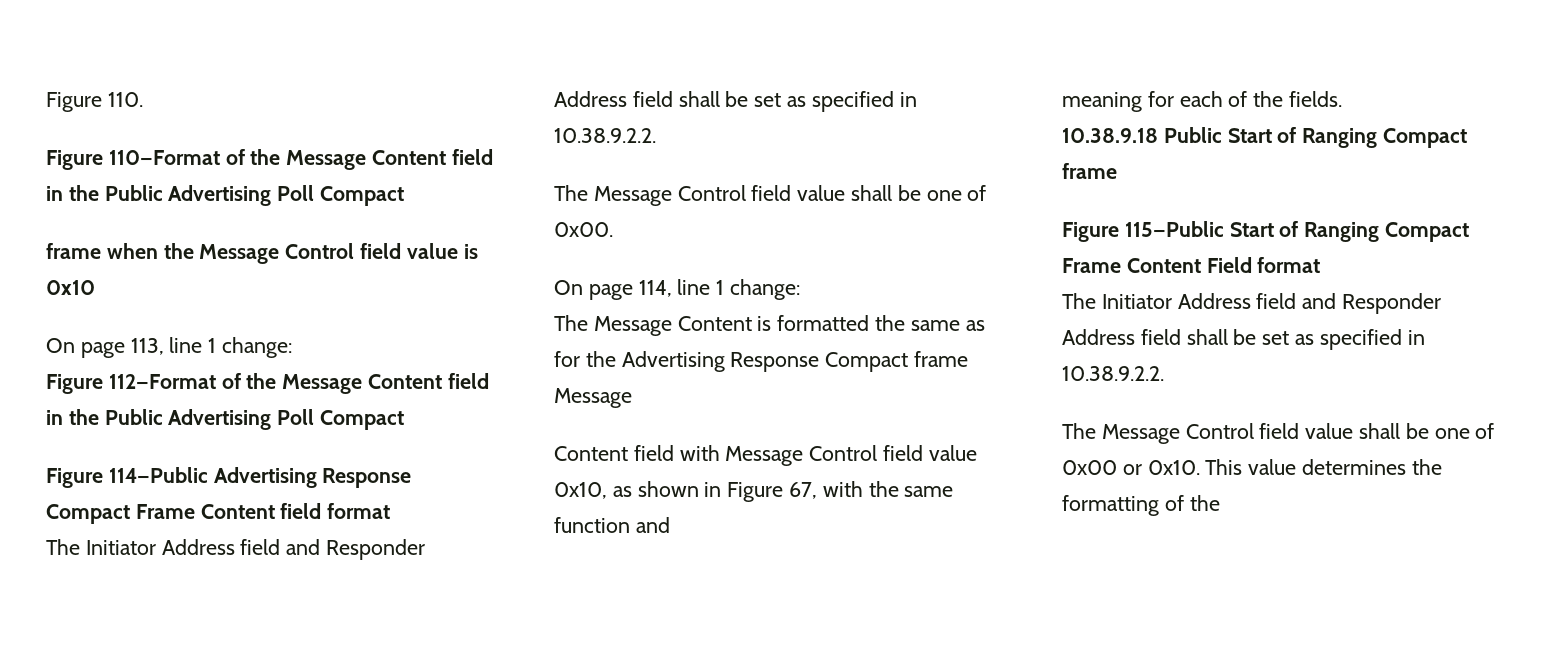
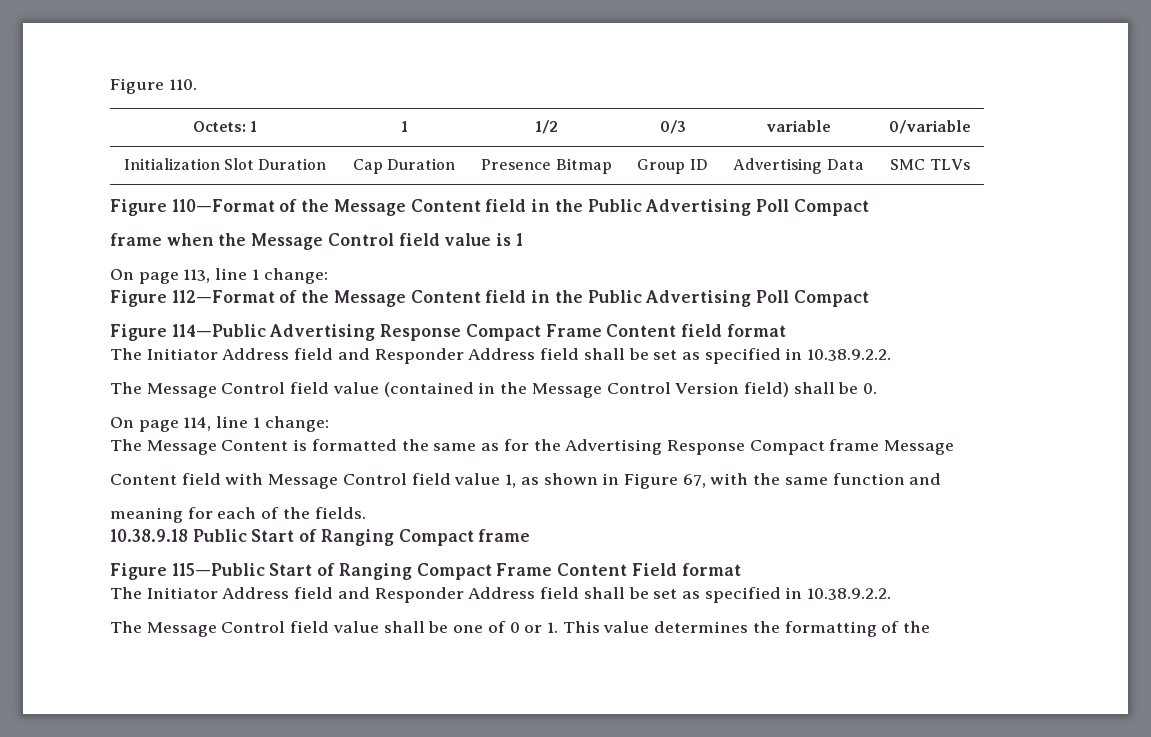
(143, 99) none -> [192,121,258,132] [400,121,408,132] [535,120,558,134] [659,120,686,134] [766,120,831,132] [889,120,971,134] [123,158,327,170] [352,158,456,174] [481,158,612,174] [637,159,708,174] [733,158,864,174] [890,159,970,170] // Octets: 1 | 1 | 1/2 | 0/3 | variable | 0/variable // Initialization Slot Duration | Cap Duration | Presence Bitmap | Group ID | Advertising Data | SMC TLVs
[46,280,95,295] 0x10 -> [515,233,523,246] 1
[851,185,987,201] [554,222,613,237] shall be one of 0x00. -> [383,382,878,398] (contained in the Message Control Version field) shall be 0.
[554,482,607,499] 0x10, -> [505,474,517,488] 1,
[1062,460,1200,475] 0x00 or 0x10. -> [509,622,558,633] 0 or 1.

